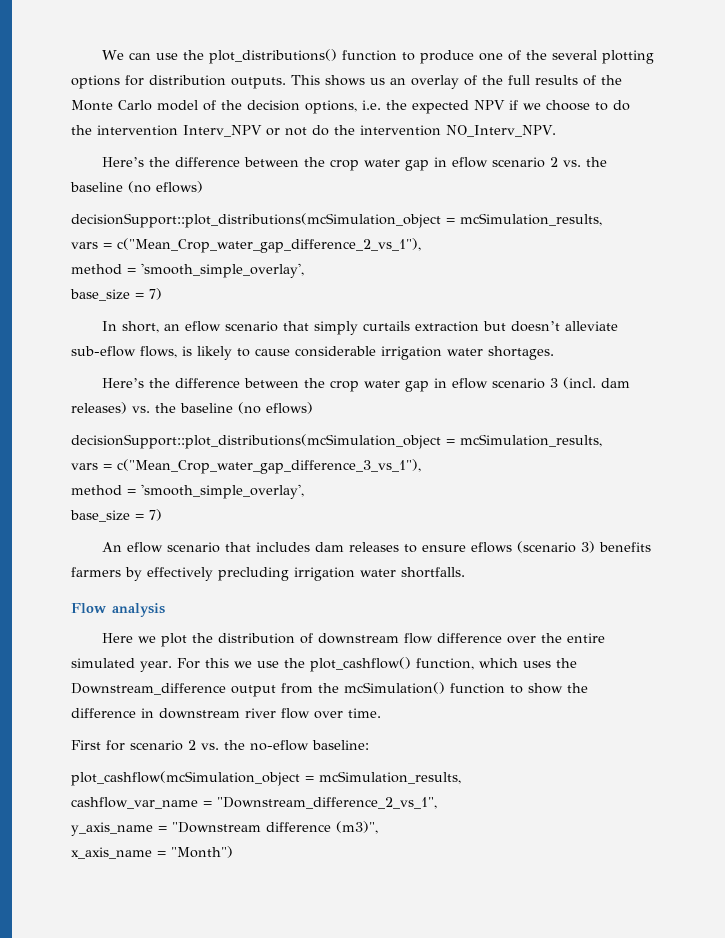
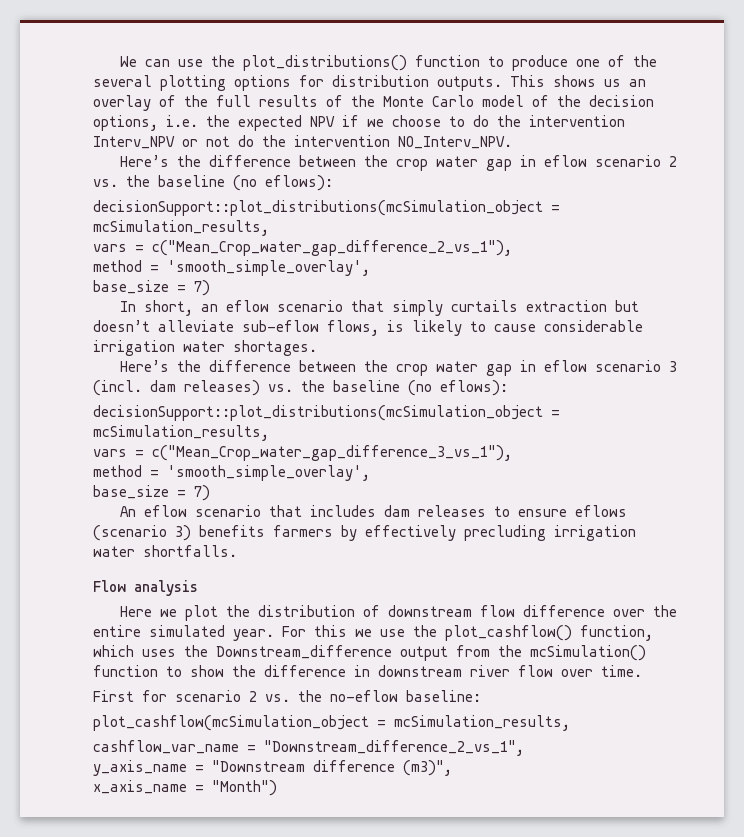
[156,181,203,193] eflows) -> [265,175,333,191] eflows):
[266,402,313,414] eflows) -> [440,380,508,396] eflows):

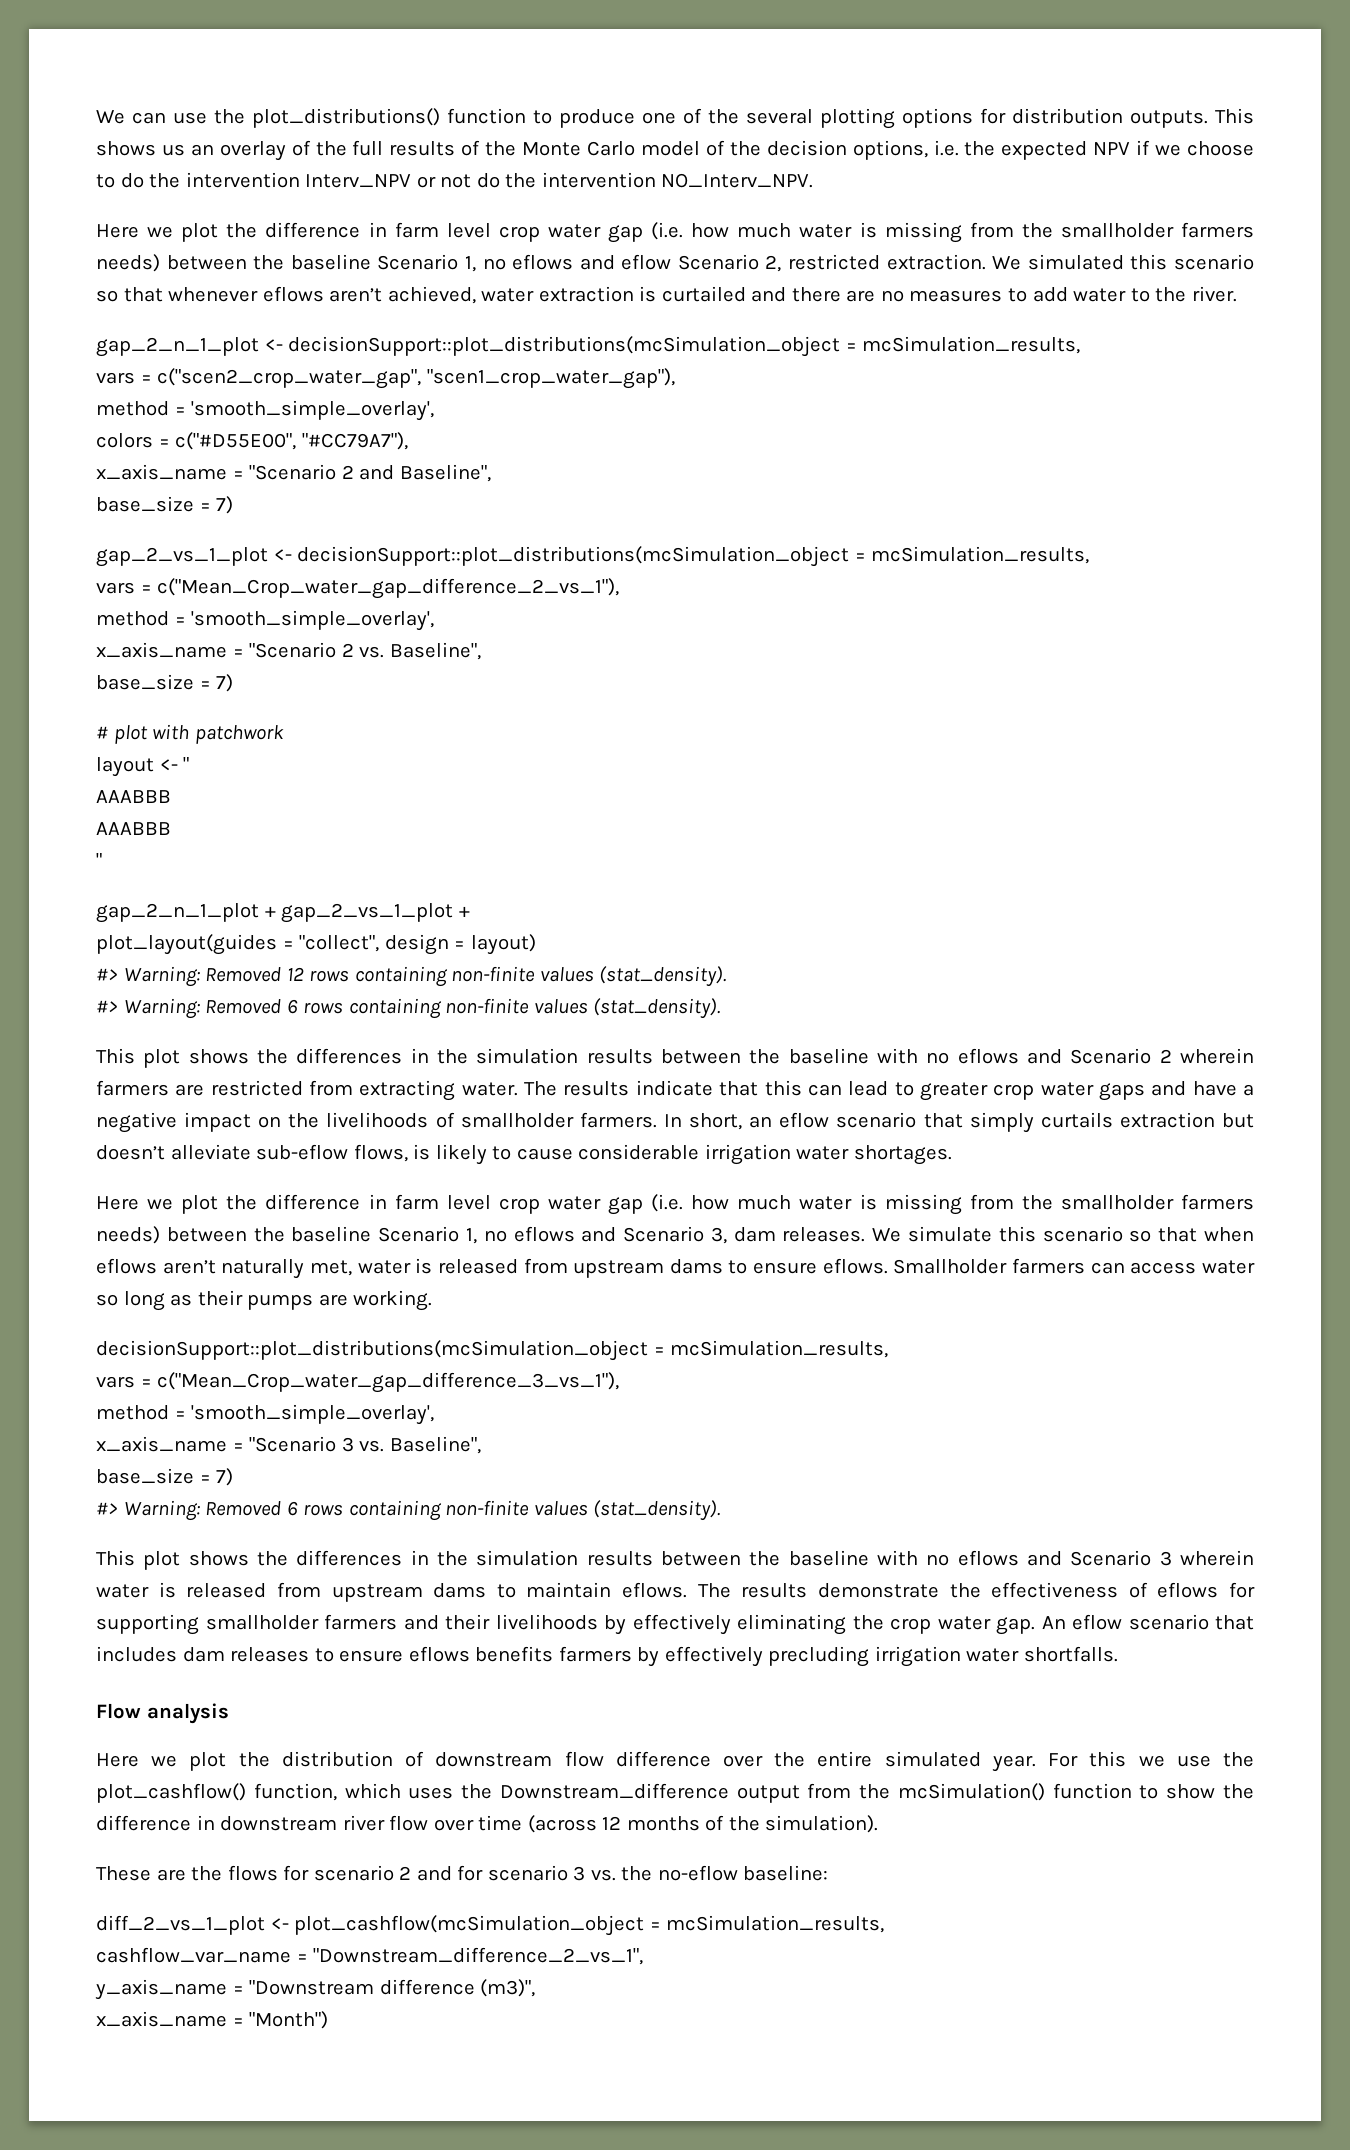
[119,155,677,171] [93,175,333,191] Here’s the difference between the crop water gap in eflow scenario 2 vs. the baseline (no eflows): // -> [96,222,1255,243] [96,254,1254,272] [96,286,1237,304] [96,336,1081,357] [96,368,675,389] [96,400,435,421] [96,432,408,450] [96,464,491,482] [96,496,234,514] [96,547,292,567] Here we plot the difference in farm level crop water gap (i.e. how much water is missing from the smallholder farmers needs) between the baseline Scenario 1, no eflows and eflow Scenario 2, restricted extraction. We simulated this scenario so that whenever eflows aren’t achieved, water extraction is curtailed and there are no measures to add water to the river. // gap_2_n_1_plot <- decisionSupport::plot_distributions(mcSimulation_object = mcSimulation_results, // vars = c("scen2_crop_water_gap", "scen1_crop_water_gap"), // method = 'smooth_simple_overlay', // colors = c("#D55E00", "#CC79A7"), // x_axis_name = "Scenario 2 and Baseline", // base_size = 7) // gap_2_vs_1_plot <-
[93,280,210,296] base_size = 7) // -> [96,642,481,660] [96,674,234,692] [96,724,284,744] [96,757,190,777] [96,790,171,803] [96,822,171,835] [96,853,102,867] [96,903,470,923] [96,934,536,955] [96,966,727,987] [96,998,721,1019] [96,1048,1254,1068] [96,1080,1254,1101] [96,1112,657,1133] x_axis_name = "Scenario 2 vs. Baseline", // base_size = 7) // # plot with patchwork // layout <- " // AAABBB // AAABBB // " // gap_2_n_1_plot + gap_2_vs_1_plot + // plot_layout(guides = "collect", design = layout) // #> Warning: Removed 12 rows containing non-finite values (stat_density). // #> Warning: Removed 6 rows containing non-finite values (stat_density). // This plot shows the differences in the simulation results between the baseline with no eflows and Scenario 2 wherein farmers are restricted from extracting water. The results indicate that this can lead to greater crop water gaps and have a negative impact on the livelihoods of smallholder farmers.
[119,360,677,376] [93,380,508,396] Here’s the difference between the crop water gap in eflow scenario 3 (incl. dam releases) vs. the baseline (no eflows): -> [96,1194,1255,1215] [96,1226,1255,1244] [96,1258,1255,1279] [96,1290,433,1311] Here we plot the difference in farm level crop water gap (i.e. how much water is missing from the smallholder farmers needs) between the baseline Scenario 1, no eflows and Scenario 3, dam releases. We simulate this scenario so that when eflows aren’t naturally met, water is released from upstream dams to ensure eflows. Smallholder farmers can access water so long as their pumps are working.
[93,485,210,501] base_size = 7) // -> [96,1436,481,1454] [96,1468,234,1486] [96,1500,721,1521] [96,1550,1254,1570] [96,1582,1255,1602] [96,1614,1035,1635] x_axis_name = "Scenario 3 vs. Baseline", // base_size = 7) // #> Warning: Removed 6 rows containing non-finite values (stat_density). // This plot shows the differences in the simulation results between the baseline with no eflows and Scenario 3 wherein water is released from upstream dams to maintain eflows. The results demonstrate the effectiveness of eflows for supporting smallholder farmers and their livelihoods by effectively eliminating the crop water gap.
[93,525,191,541] (scenario 3) -> (470, 1654) none
[601,665,642,677] [93,690,257,702] time. // First for scenario 2 -> [478,1815,879,1833] [96,1865,586,1881] time (across 12 months of the simulation). // These are the flows for scenario 2 and for scenario 3
(481, 696) none -> [96,1915,289,1935] diff_2_vs_1_plot <-

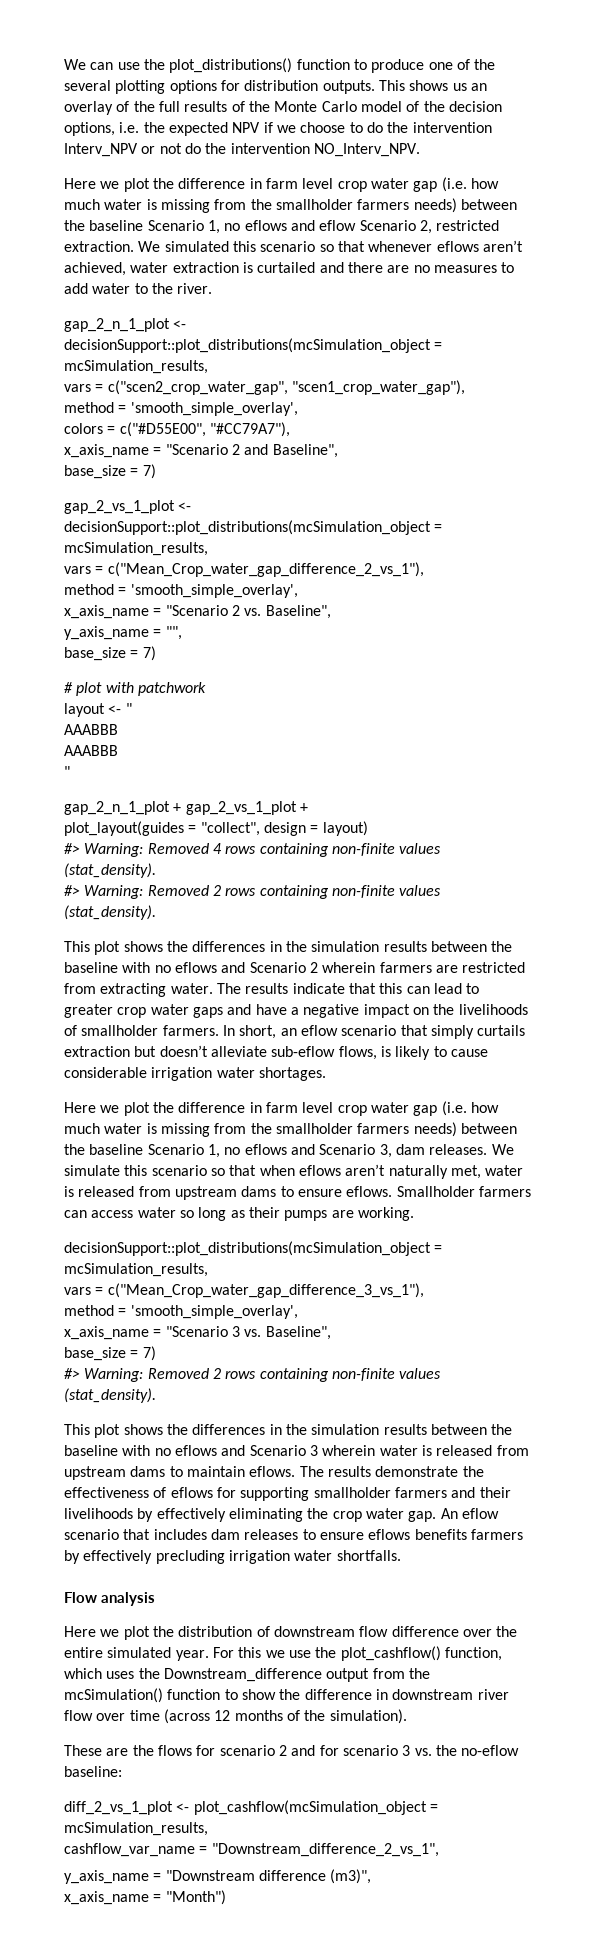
(481, 651) none -> [64,626,182,640] // y_axis_name = "",
[286,967,304,981] 12 -> [212,843,222,854] 4
[286,999,298,1014] 6 -> [212,885,221,896] 2
[286,1501,298,1516] 6 -> [212,1368,221,1379] 2

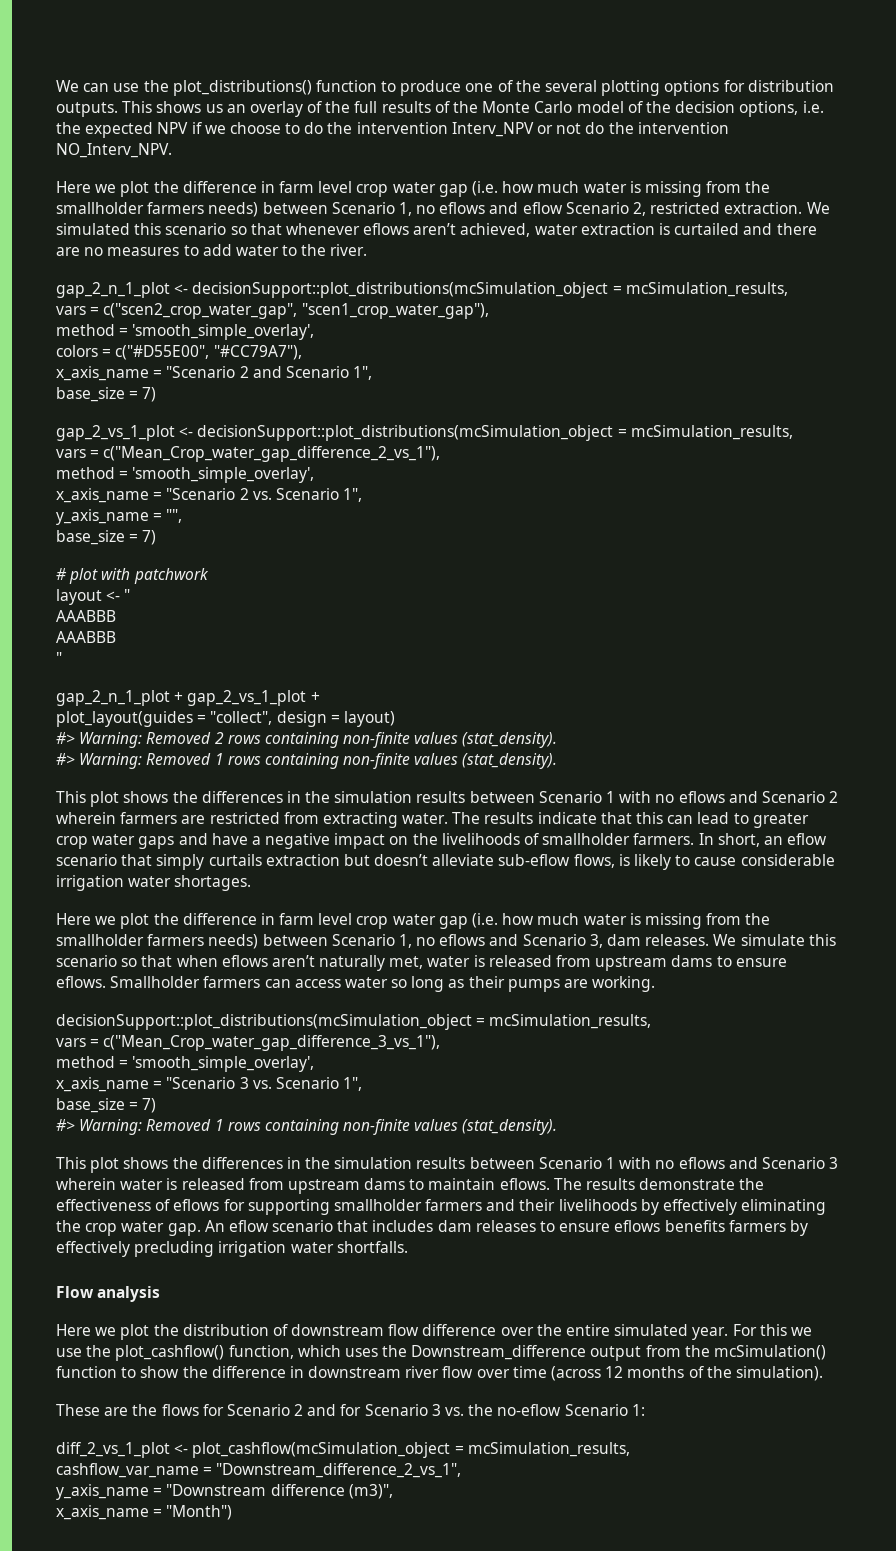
[64,220,144,231] the baseline -> (328, 208) none
[272,444,338,458] Baseline", -> [285,366,373,380] Scenario 1",
[265,605,331,619] Baseline", -> [275,488,363,502] Scenario 1",
[212,843,222,854] 4 -> [214,732,224,744] 2
[212,885,221,896] 2 -> [214,753,224,765] 1
[491,941,513,952] [64,962,118,973] the baseline -> [538,791,616,803] Scenario 1
[64,1144,144,1155] the baseline -> (328, 940) none
[265,1326,331,1340] Baseline", -> [275,1077,363,1091] Scenario 1",
[212,1368,221,1379] 2 -> [214,1119,224,1131] 1
[491,1424,513,1435] [64,1445,118,1456] the baseline -> [538,1157,616,1169] Scenario 1
[219,1745,275,1756] scenario -> [226,1404,290,1416] Scenario
[342,1745,398,1756] scenario -> [364,1404,428,1416] Scenario
[64,1766,122,1777] baseline: -> [564,1404,645,1416] Scenario 1:

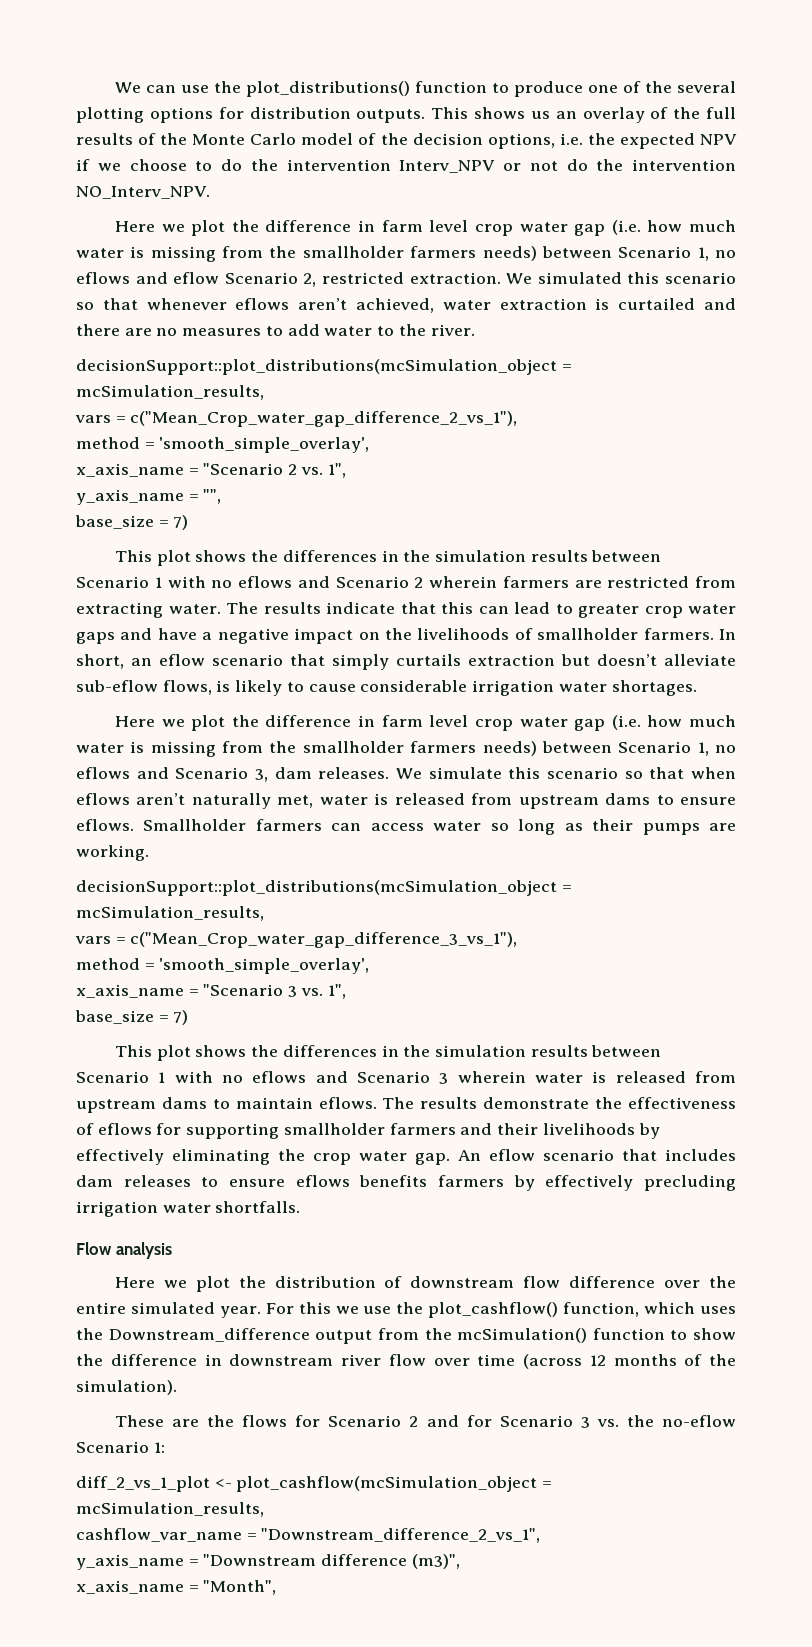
[56,282,788,298] [56,303,489,319] [56,324,315,340] [56,345,302,360] [56,366,373,381] [56,387,157,402] [56,425,194,441] gap_2_n_1_plot <- decisionSupport::plot_distributions(mcSimulation_object = mcSimulation_results, // vars = c("scen2_crop_water_gap", "scen1_crop_water_gap"), // method = 'smooth_simple_overlay', // colors = c("#D55E00", "#CC79A7"), // x_axis_name = "Scenario 2 and Scenario 1", // base_size = 7) // gap_2_vs_1_plot <- -> (475, 330) none
[275,488,339,500] Scenario -> (323, 471) none
[56,568,209,584] [56,589,131,605] [56,610,116,622] [56,631,116,643] [56,652,62,664] [56,690,320,706] [56,711,395,727] [56,732,558,748] [56,753,558,769] // # plot with patchwork // layout <- " // AAABBB // AAABBB // " // gap_2_n_1_plot + gap_2_vs_1_plot + // plot_layout(guides = "collect", design = layout) // #> Warning: Removed 2 rows containing non-finite values (stat_density). // #> Warning: Removed 1 rows containing non-finite values (stat_density). -> (189, 522) none
[275,1077,363,1091] [56,1098,157,1113] [56,1119,558,1135] Scenario 1", // base_size = 7) // #> Warning: Removed 1 rows containing non-finite values (stat_density). -> [327,984,346,999] [75,1010,189,1025] 1", // base_size = 7)
[166,1505,233,1520] "Month") -> [203,1580,277,1595] "Month",

